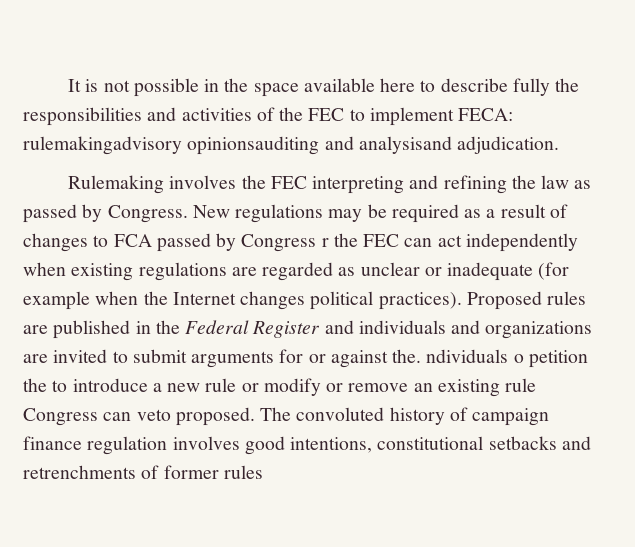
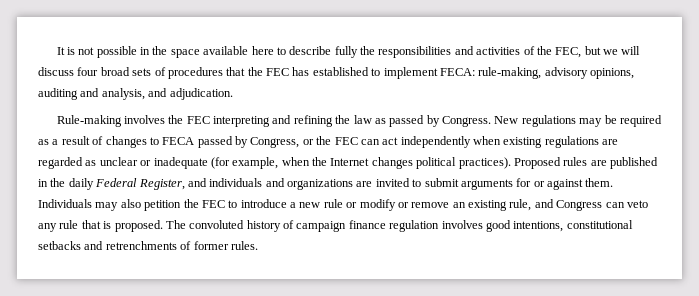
[308,107,514,126] [23,136,452,155] FEC to implement FECA: rulemakingadvisory opinionsauditing and analysisand -> [555,46,641,58] [38,67,634,79] [38,88,168,100] FEC, but we will discuss four broad sets of procedures that the FEC has established to implement FECA: rule-making, advisory opinions, auditing and analysis, and
[68,175,165,194] Rulemaking -> [56,115,122,127] Rule-making
[113,233,329,252] FCA passed by Congress r -> [162,136,314,148] FECA passed by Congress, or
[23,291,90,310] example -> [232,157,279,169] example,
[185,320,321,338] Federal Register -> [68,178,185,190] daily Federal Register,
[392,349,524,363] the. ndividuals o -> [585,178,614,187] [38,199,141,211] them. Individuals may also
(47, 385) none -> [201,200,225,208] FEC
[505,378,537,392] rule -> [509,199,554,211] rule, and
(171, 415) none -> [38,220,112,232] any rule that is
[223,465,263,479] rules -> [230,241,258,250] rules.

